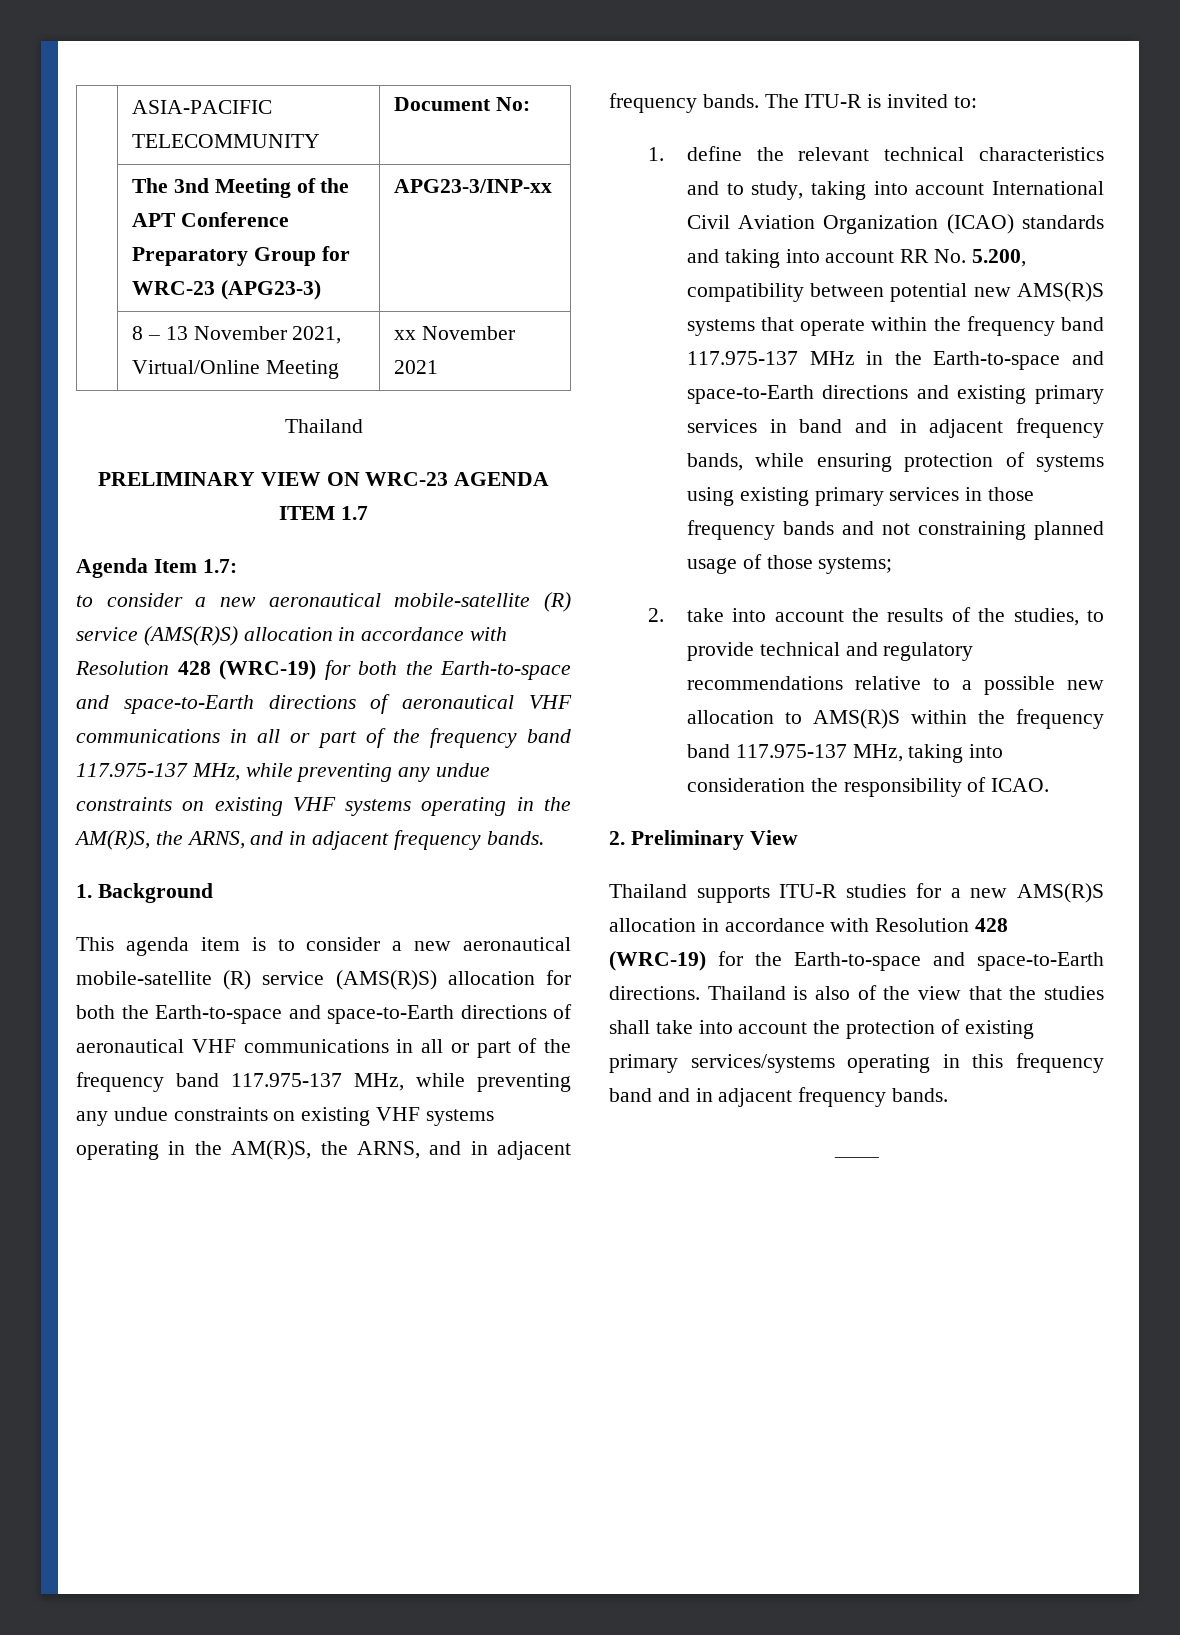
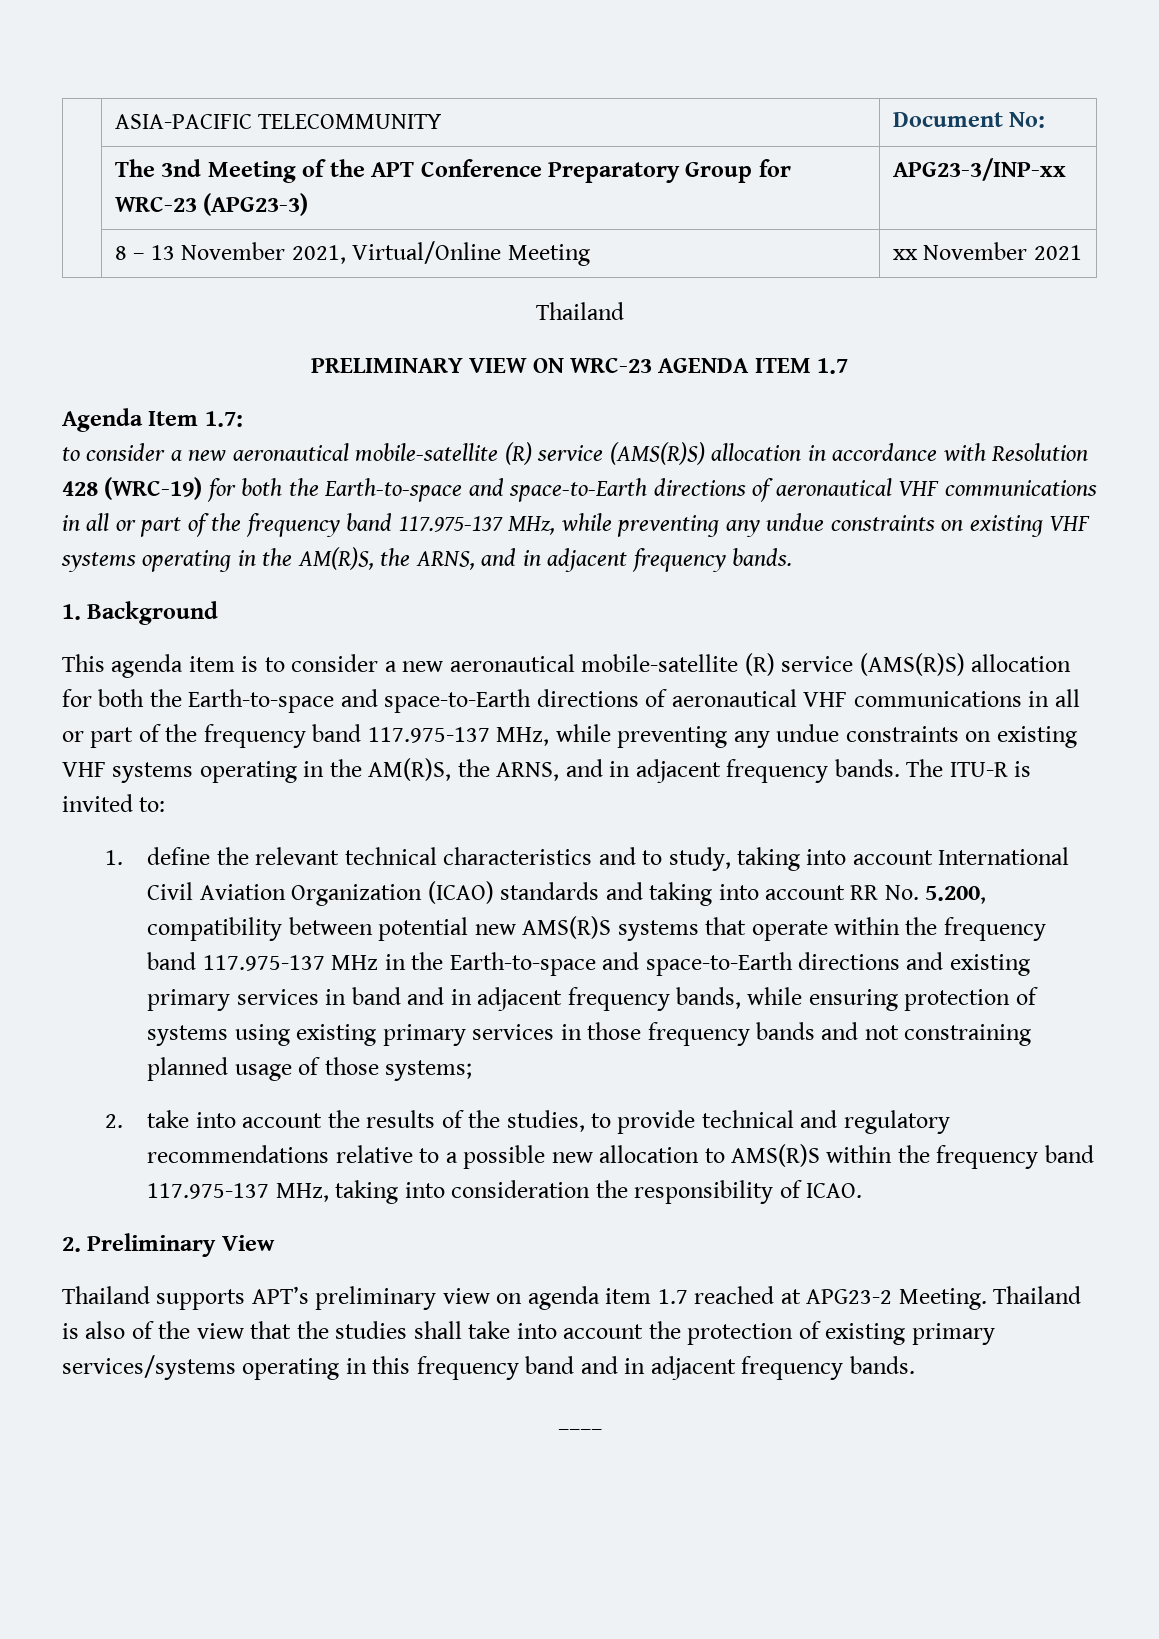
[779,883,1104,903] [609,918,1009,932] [609,951,1104,971] [609,986,700,1000] ITU-R studies for a new AMS(R)S allocation in accordance with Resolution 428 (WRC-19) for the Earth-to-space and space-to-Earth directions. -> [251,1286,987,1310] APT’s preliminary view on agenda item 1.7 reached at APG23-2 Meeting.

